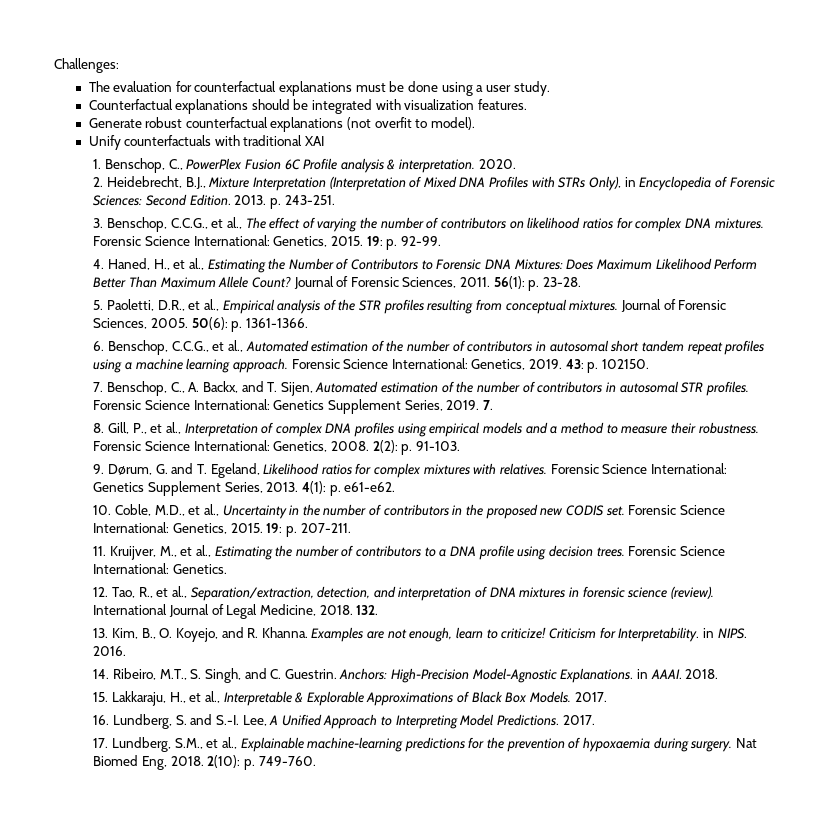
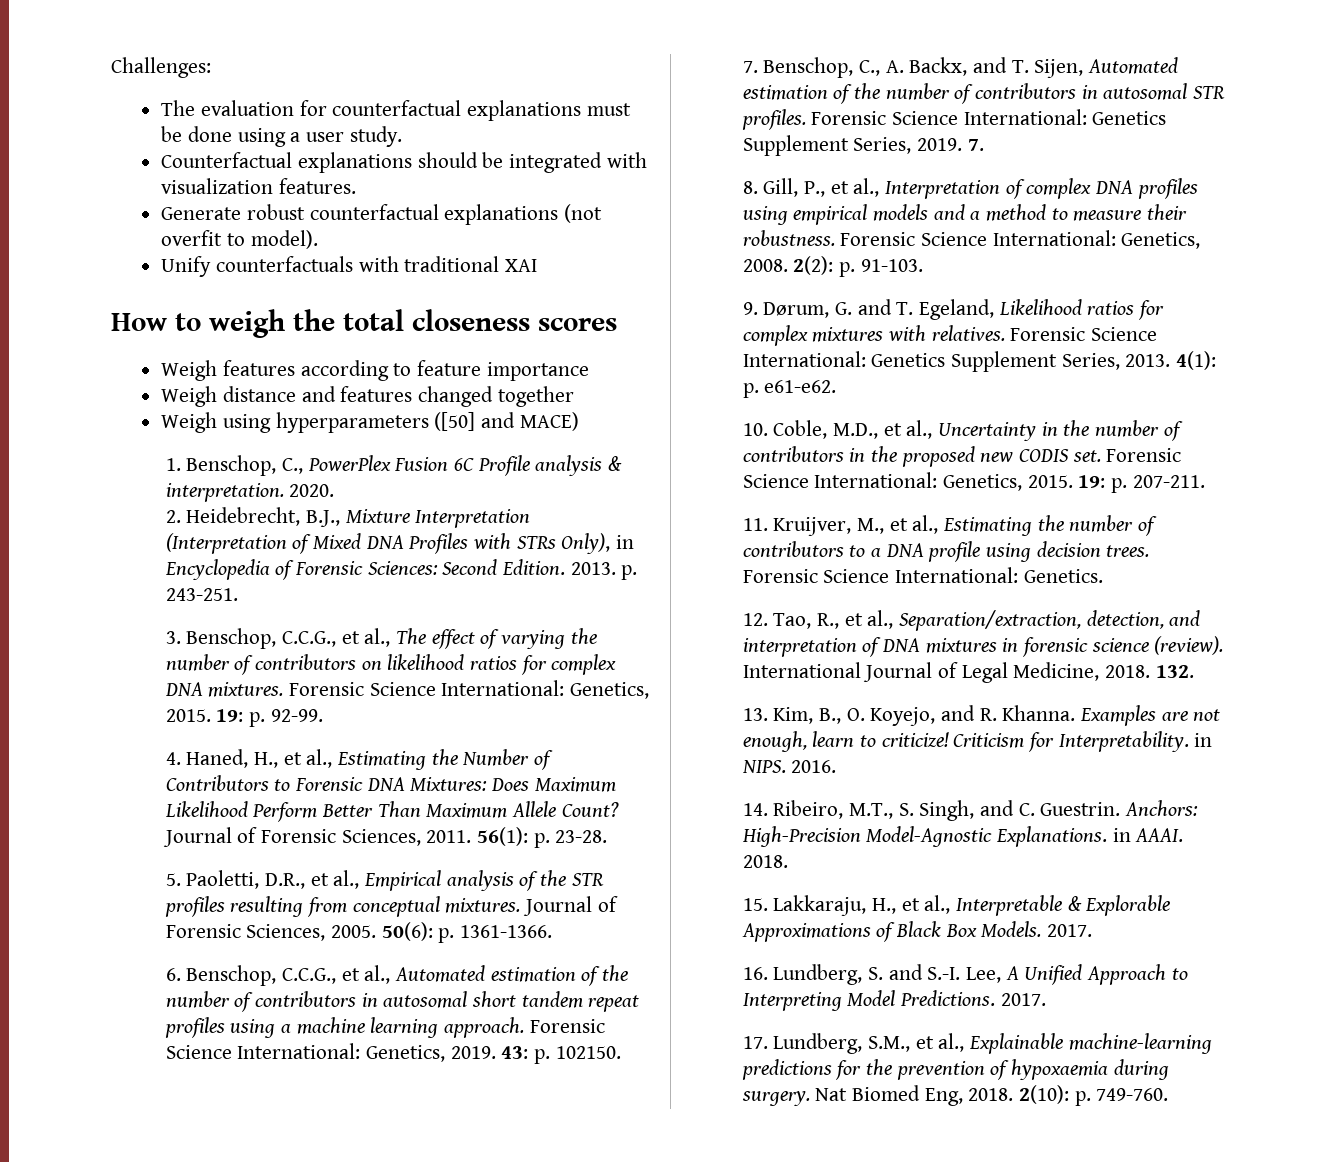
(325, 141) none -> [111,309,617,338] [161,360,589,381] [161,386,574,407] [161,412,579,433] // How to weigh the total closeness scores // Weigh features according to feature importance // Weigh distance and features changed together // Weigh using hyperparameters ([50] and MACE)

